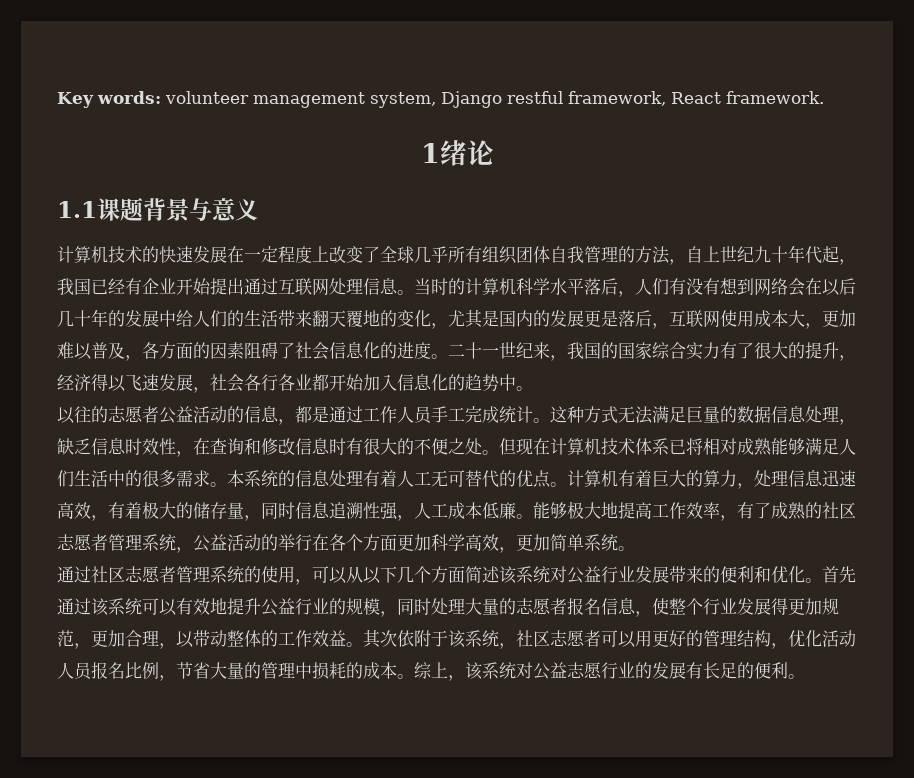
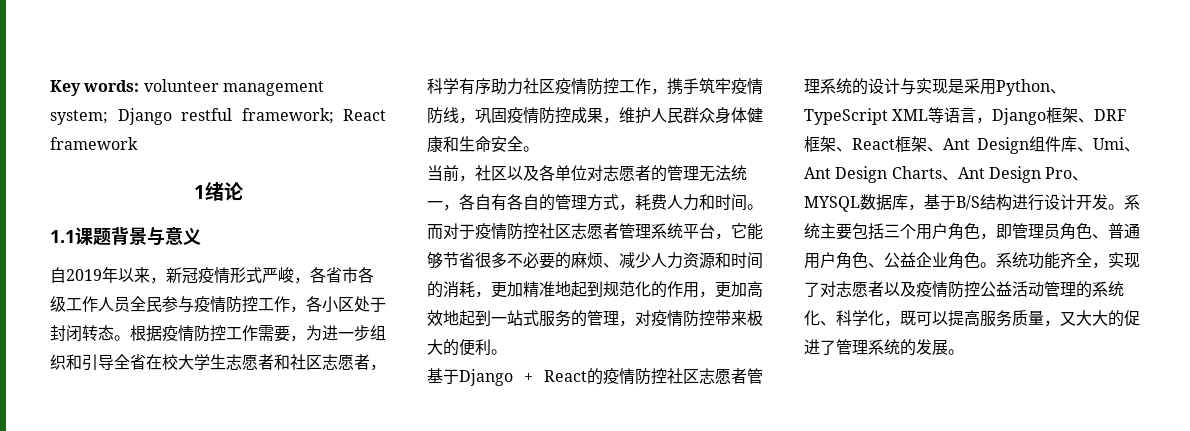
[370,92,436,108] system, -> [50,110,108,125] system;
[568,91,824,106] framework, React framework. -> [241,108,386,124] [50,137,138,150] framework; React framework
[57,245,856,265] [57,278,856,297] [57,309,856,329] [57,342,856,361] [57,374,533,393] [57,406,856,425] [57,438,856,457] [57,470,856,489] [57,501,856,521] [57,534,635,553] [57,566,91,583] 计算机技术的快速发展在一定程度上改变了全球几乎所有组织团体自我管理的方法，自上世纪九十年代起，我国已经有企业开始提出通过互联网处理信息。当时的计算机科学水平落后，人们有没有想到网络会在以后几十年的发展中给人们的生活带来翻天覆地的变化，尤其是国内的发展更是落后，互联网使用成本大，更加难以普及，各方面的因素阻碍了社会信息化的进度。二十一世纪来，我国的国家综合实力有了很大的提升，经济得以飞速发展，社会各行各业都开始加入信息化的趋势中。 // 以往的志愿者公益活动的信息，都是通过工作人员手工完成统计。这种方式无法满足巨量的数据信息处理，缺乏信息时效性，在查询和修改信息时有很大的不便之处。但现在计算机技术体系已将相对成熟能够满足人们生活中的很多需求。本系统的信息处理有着人工无可替代的优点。计算机有着巨大的算力，处理信息迅速高效，有着极大的储存量，同时信息追溯性强，人工成本低廉。能够极大地提高工作效率，有了成熟的社区志愿者管理系统，公益活动的举行在各个方面更加科学高效，更加简单系统。 // 通过 -> [50,267,374,284] [50,296,386,313] [50,325,386,342] [50,354,386,371] [427,78,763,95] [427,107,763,124] [427,136,539,153] [427,165,747,182] [427,194,763,211] [427,223,763,240] [427,252,763,269] [427,281,763,298] [427,310,763,327] [427,339,507,356] [427,368,667,386] 自2019年以来，新冠疫情形式严峻，各省市各级工作人员全民参与疫情防控工作，各小区处于封闭转态。根据疫情防控工作需要，为进一步组织和引导全省在校大学生志愿者和社区志愿者，科学有序助力社区疫情防控工作，携手筑牢疫情防线，巩固疫情防控成果，维护人民群众身体健康和生命安全。 // 当前，社区以及各单位对志愿者的管理无法统一，各自有各自的管理方式，耗费人力和时间。而对于疫情防控社区志愿者管理系统平台，它能够节省很多不必要的麻烦、减少人力资源和时间的消耗，更加精准地起到规范化的作用，更加高效地起到一站式服务的管理，对疫情防控带来极大的便利。 // 基于Django + React的疫情防控
[261,566,856,585] [57,598,839,617] [57,629,856,649] [57,662,788,681] 使用，可以从以下几个方面简述该系统对公益行业发展带来的便利和优化。首先通过该系统可以有效地提升公益行业的规模，同时处理大量的志愿者报名信息，使整个行业发展得更加规范，更加合理，以带动整体的工作效益。其次依附于该系统，社区志愿者可以用更好的管理结构，优化活动人员报名比例，节省大量的管理中损耗的成本。综上，该系统对公益志愿行业的发展有长足的便利 -> [868,78,1066,96] [804,107,1127,125] [804,136,1140,154] [804,166,1089,183] [804,194,1140,212] [804,223,1140,240] [804,252,1140,269] [804,281,1124,298] [804,310,1140,327] [804,339,948,356] 设计与实现是采用Python、TypeScript XML等语言，Django框架、DRF框架、React框架、Ant Design组件库、Umi、Ant Design Charts、Ant Design Pro、MYSQL数据库，基于B/S结构进行设计开发。系统主要包括三个用户角色，即管理员角色、普通用户角色、公益企业角色。系统功能齐全，实现了对志愿者以及疫情防控公益活动管理的系统化、科学化，既可以提高服务质量，又大大的促进了管理系统的发展

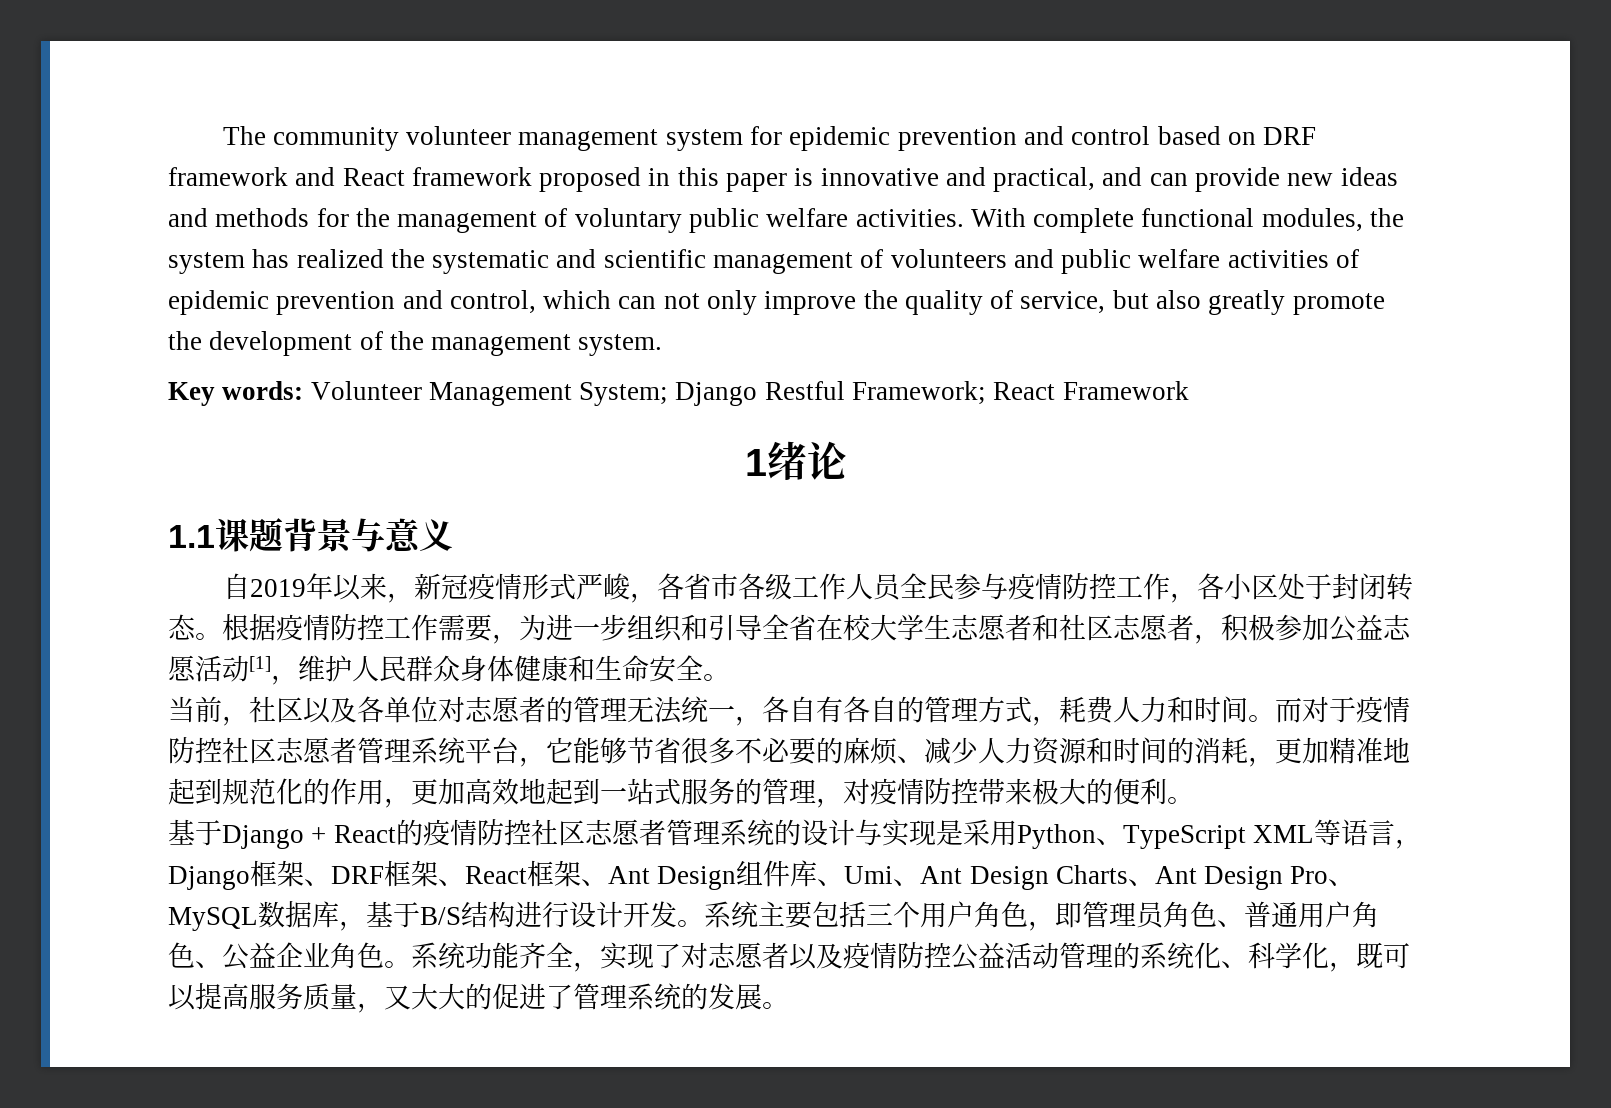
[50,79,324,96] [50,108,386,125] [50,137,138,150] Key words: volunteer management system; Django restful framework; React framework -> [222,126,1317,151] [168,167,1398,192] [168,208,1405,233] [168,249,1360,274] [168,290,1385,315] [168,331,663,356] [168,381,1189,406] The community volunteer management system for epidemic prevention and control based on DRF framework and React framework proposed in this paper is innovative and practical, and can provide new ideas and methods for the management of voluntary public welfare activities. With complete functional modules, the system has realized the systematic and scientific management of volunteers and public welfare activities of epidemic prevention and control, which can not only improve the quality of service, but also greatly promote the development of the management system. // Key words: Volunteer Management System; Django Restful Framework; React Framework
[427,78,763,95] [427,107,603,124] 科学有序助力社区疫情防控工作，携手筑牢疫情防线，巩固疫情防控成果 -> [1221,614,1411,642] [168,655,271,682] 积极参加公益志愿活动[1]
[804,196,860,212] MYSQL -> [168,907,258,931] MySQL

